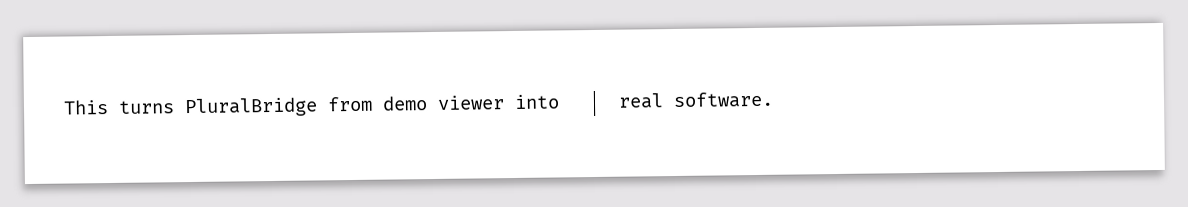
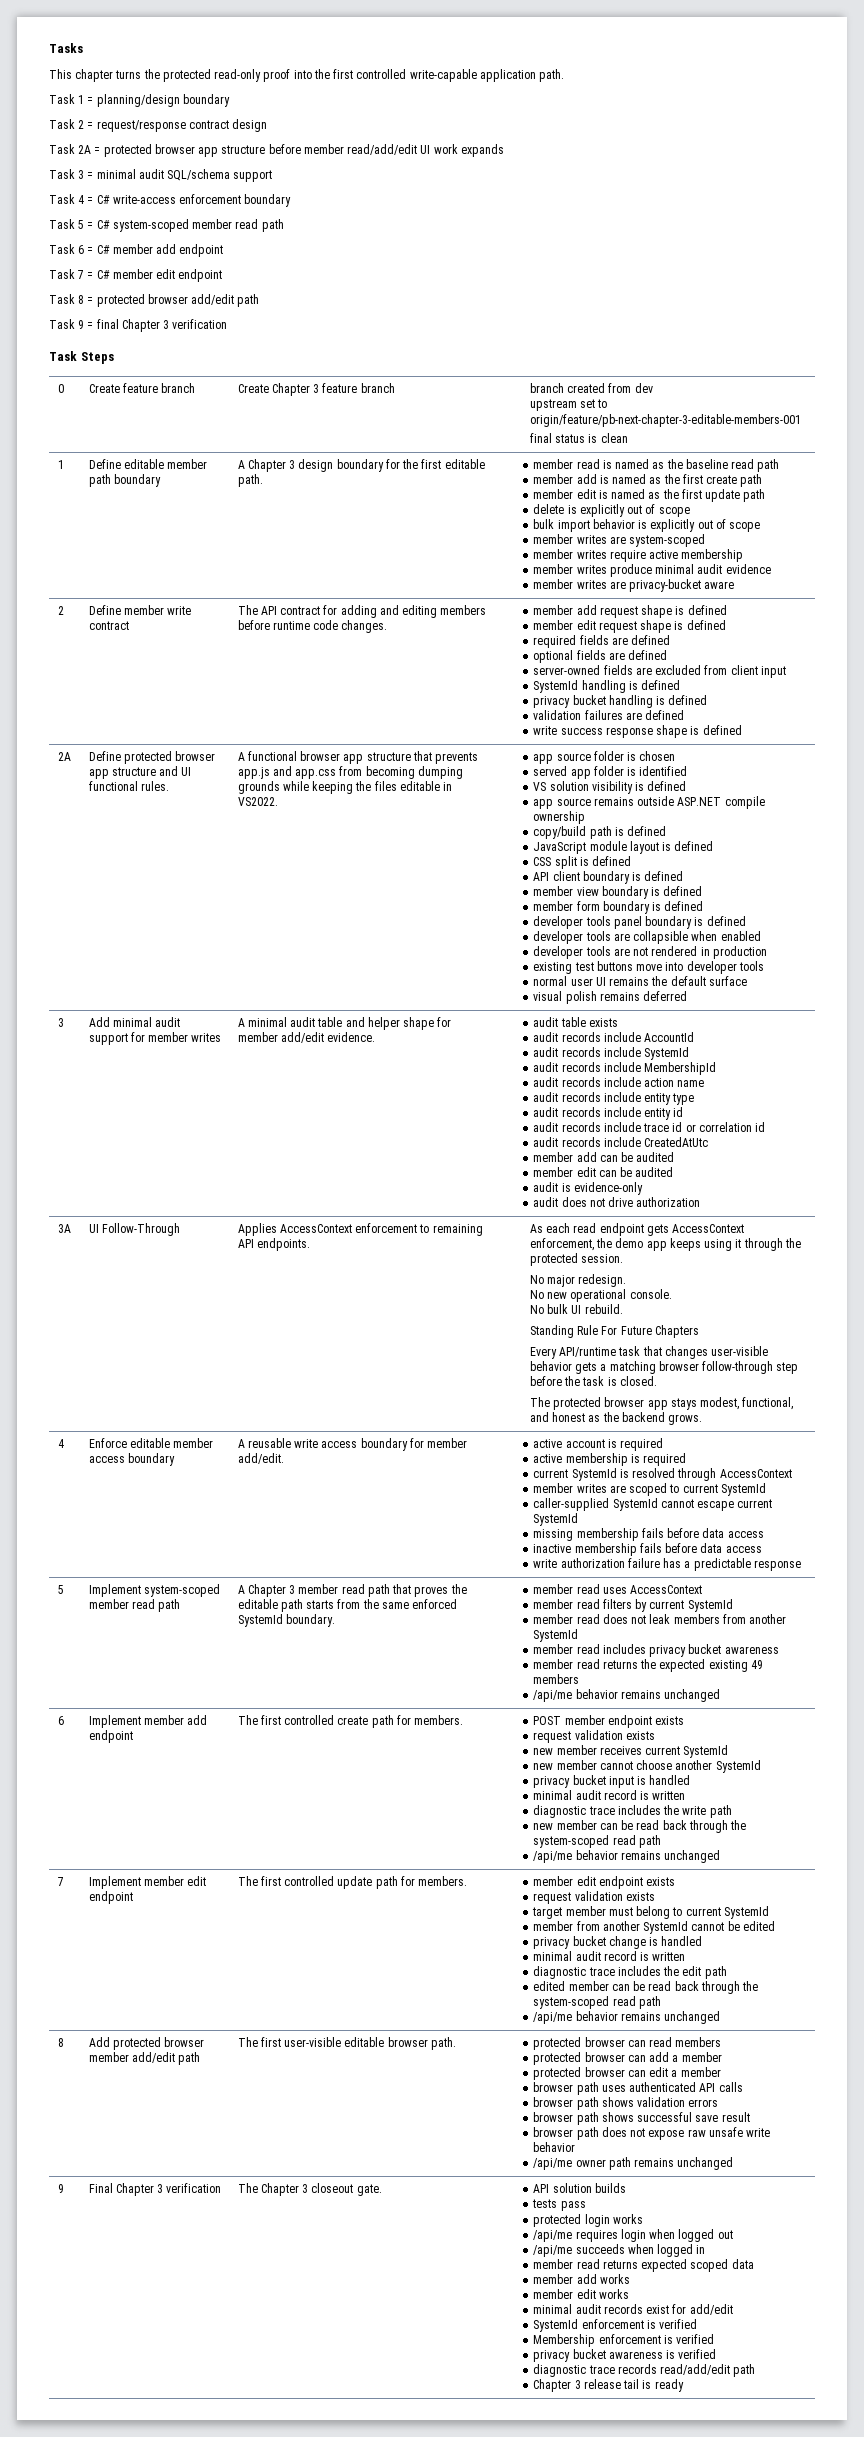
[63,91,774,118] This turns PluralBridge from demo viewer into real software. -> [49,43,83,53] [49,69,565,82] [49,94,230,107] [49,119,268,132] [49,144,504,157] [49,169,273,182] [49,194,292,207] [49,219,284,232] [49,244,224,257] [49,269,223,282] [49,294,260,307] [49,319,228,332] [49,351,114,364] [57,384,64,393] [88,383,196,393] [237,383,395,396] [529,383,653,393] [529,399,608,411] [529,414,801,427] [529,433,628,443] [57,460,64,469] [88,459,208,469] [88,474,161,487] [237,459,485,472] [237,474,263,487] [533,459,780,472] [533,474,763,487] [533,489,766,502] [533,504,690,517] [533,519,761,532] [533,534,706,547] [533,549,744,562] [533,564,771,577] [533,579,735,592] [57,606,64,615] [88,605,192,615] [88,621,129,630] [237,605,487,618] [237,620,388,633] [533,605,727,618] [533,620,726,633] [533,635,671,648] [533,650,668,663] [533,665,786,678] [533,680,681,693] [533,695,708,708] [533,710,685,720] [533,725,742,738] [57,752,71,761] [88,751,216,764] [88,766,192,779] [88,781,169,791] [237,751,479,764] [237,766,463,779] [237,781,453,794] [237,797,278,806] [533,751,676,764] [533,766,688,779] [533,781,687,794] [533,796,765,809] [533,811,586,824] [533,826,667,839] [533,841,714,854] [533,856,632,869] [533,871,684,884] [533,886,703,899] [533,901,704,914] [533,916,746,929] [533,931,761,944] [533,946,767,959] [533,961,764,974] [533,976,747,986] [533,991,688,1004] [57,1018,64,1027] [88,1017,181,1027] [88,1032,222,1045] [237,1017,452,1030] [237,1032,376,1043] [533,1017,618,1027] [533,1032,695,1042] [533,1047,690,1060] [533,1062,717,1075] [533,1077,705,1087] [533,1092,695,1105] [533,1107,684,1120] [533,1122,766,1132] [533,1137,709,1147] [533,1152,675,1162] [533,1167,674,1177] [533,1182,643,1195] [533,1197,701,1207] [57,1224,71,1233] [88,1223,180,1236] [237,1223,483,1236] [237,1238,310,1251] [529,1223,745,1236] [529,1238,801,1251] [529,1253,624,1266] [529,1274,627,1287] [529,1289,672,1302] [529,1304,623,1314] [529,1325,699,1338] [529,1346,769,1359] [529,1361,799,1374] [529,1376,657,1386] [529,1397,794,1410] [529,1412,703,1425] [57,1439,64,1448] [88,1438,214,1448] [88,1453,175,1466] [237,1438,468,1451] [237,1453,284,1464] [533,1438,664,1451] [533,1453,687,1466] [533,1468,792,1481] [533,1483,766,1496] [533,1498,773,1511] [533,1513,579,1526] [533,1528,764,1541] [533,1543,762,1556] [533,1558,801,1571] [57,1585,64,1594] [88,1584,220,1597] [88,1599,181,1612] [237,1584,467,1597] [237,1599,458,1612] [237,1614,335,1627] [533,1584,703,1594] [533,1599,733,1612] [533,1614,787,1624] [533,1629,579,1642] [533,1644,779,1657] [533,1659,763,1672] [533,1674,580,1684] [533,1689,721,1702] [57,1716,64,1725] [88,1715,208,1728] [88,1730,133,1743] [237,1715,464,1728] [533,1715,685,1728] [533,1730,655,1743] [533,1745,729,1758] [533,1760,761,1773] [533,1775,691,1788] [533,1790,686,1800] [533,1805,732,1818] [533,1820,747,1833] [533,1835,661,1848] [533,1850,721,1863] [57,1877,64,1886] [88,1876,207,1889] [88,1891,133,1904] [237,1876,468,1889] [533,1876,676,1889] [533,1891,655,1904] [532,1906,769,1919] [533,1921,775,1934] [533,1936,703,1949] [533,1951,686,1961] [533,1966,727,1979] [533,1981,759,1994] [533,1996,661,2009] [533,2011,721,2024] [57,2038,64,2047] [88,2037,205,2050] [88,2052,201,2065] [237,2037,456,2050] [533,2037,722,2050] [533,2052,722,2065] [533,2067,721,2080] [533,2082,743,2095] [533,2097,719,2110] [533,2112,750,2125] [533,2127,771,2140] [533,2142,576,2152] [533,2157,734,2170] [57,2184,64,2193] [88,2183,222,2196] [237,2183,382,2196] [533,2183,626,2193] [532,2199,586,2211] [533,2214,643,2227] [533,2229,733,2242] [533,2244,706,2257] [533,2259,754,2272] [533,2274,630,2284] [533,2289,629,2299] [533,2304,733,2315] [533,2319,698,2332] [533,2334,715,2347] [533,2349,717,2362] [533,2364,756,2377] [533,2379,684,2392] Tasks // This chapter turns the protected read-only proof into the first controlled write-capable application path. // Task 1 = planning/design boundary // Task 2 = request/response contract design // Task 2A = protected browser app structure before member read/add/edit UI work expands // Task 3 = minimal audit SQL/schema support // Task 4 = C# write-access enforcement boundary // Task 5 = C# system-scoped member read path // Task 6 = C# member add endpoint // Task 7 = C# member edit endpoint // Task 8 = protected browser add/edit path // Task 9 = final Chapter 3 verification // Task Steps // 0 | Create feature branch | Create Chapter 3 feature branch | branch created from dev // upstream set to origin/feature/pb-next-chapter-3-editable-members-001 // final status is clean // 1 | Define editable member path boundary | A Chapter 3 design boundary for the first editable path. | member read is named as the baseline read path // member add is named as the first create path // member edit is named as the first update path // delete is explicitly out of scope // bulk import behavior is explicitly out of scope // member writes are system-scoped // member writes require active membership // member writes produce minimal audit evidence // member writes are privacy-bucket aware // 2 | Define member write contract | The API contract for adding and editing members before runtime code changes. | member add request shape is defined // member edit request shape is defined // required fields are defined // optional fields are defined // server-owned fields are excluded from client input // SystemId handling is defined // privacy bucket handling is defined // validation failures are defined // write success response shape is defined // 2A | Define protected browser app structure and UI functional rules. | A functional browser app structure that prevents app.js and app.css from becoming dumping grounds while keeping the files editable in VS2022. | app source folder is chosen // served app folder is identified // VS solution visibility is defined // app source remains outside ASP.NET compile ownership // copy/build path is defined // JavaScript module layout is defined // CSS split is defined // API client boundary is defined // member view boundary is defined // member form boundary is defined // developer tools panel boundary is defined // developer tools are collapsible when enabled // developer tools are not rendered in production // existing test buttons move into developer tools // normal user UI remains the default surface // visual polish remains deferred // 3 | Add minimal audit support for member writes | A minimal audit table and helper shape for member add/edit evidence. | audit table exists // audit records include AccountId // audit records include SystemId // audit records include MembershipId // audit records include action name // audit records include entity type // audit records include entity id // audit records include trace id or correlation id // audit records include CreatedAtUtc // member add can be audited // member edit can be audited // audit is evidence-only // audit does not drive authorization // 3A | UI Follow-Through | Applies AccessContext enforcement to remaining API endpoints. | As each read endpoint gets AccessContext enforcement, the demo app keeps using it through the protected session. // No major redesign. // No new operational console. // No bulk UI rebuild. // Standing Rule For Future Chapters // Every API/runtime task that changes user-visible behavior gets a matching browser follow-through step before the task is closed. // The protected browser app stays modest, functional, and honest as the backend grows. // 4 | Enforce editable member access boundary | A reusable write access boundary for member add/edit. | active account is required // active membership is required // current SystemId is resolved through AccessContext // member writes are scoped to current SystemId // caller-supplied SystemId cannot escape current SystemId // missing membership fails before data access // inactive membership fails before data access // write authorization failure has a predictable response // 5 | Implement system-scoped member read path | A Chapter 3 member read path that proves the editable path starts from the same enforced SystemId boundary. | member read uses AccessContext // member read filters by current SystemId // member read does not leak members from another SystemId // member read includes privacy bucket awareness // member read returns the expected existing 49 members // /api/me behavior remains unchanged // 6 | Implement member add endpoint | The first controlled create path for members. | POST member endpoint exists // request validation exists // new member receives current SystemId // new member cannot choose another SystemId // privacy bucket input is handled // minimal audit record is written // diagnostic trace includes the write path // new member can be read back through the system-scoped read path // /api/me behavior remains unchanged // 7 | Implement member edit endpoint | The first controlled update path for members. | member edit endpoint exists // request validation exists // target member must belong to current SystemId // member from another SystemId cannot be edited // privacy bucket change is handled // minimal audit record is written // diagnostic trace includes the edit path // edited member can be read back through the system-scoped read path // /api/me behavior remains unchanged // 8 | Add protected browser member add/edit path | The first user-visible editable browser path. | protected browser can read members // protected browser can add a member // protected browser can edit a member // browser path uses authenticated API calls // browser path shows validation errors // browser path shows successful save result // browser path does not expose raw unsafe write behavior // /api/me owner path remains unchanged // 9 | Final Chapter 3 verification | The Chapter 3 closeout gate. | API solution builds // tests pass // protected login works // /api/me requires login when logged out // /api/me succeeds when logged in // member read returns expected scoped data // member add works // member edit works // minimal audit records exist for add/edit // SystemId enforcement is verified // Membership enforcement is verified // privacy bucket awareness is verified // diagnostic trace records read/add/edit path // Chapter 3 release tail is ready

